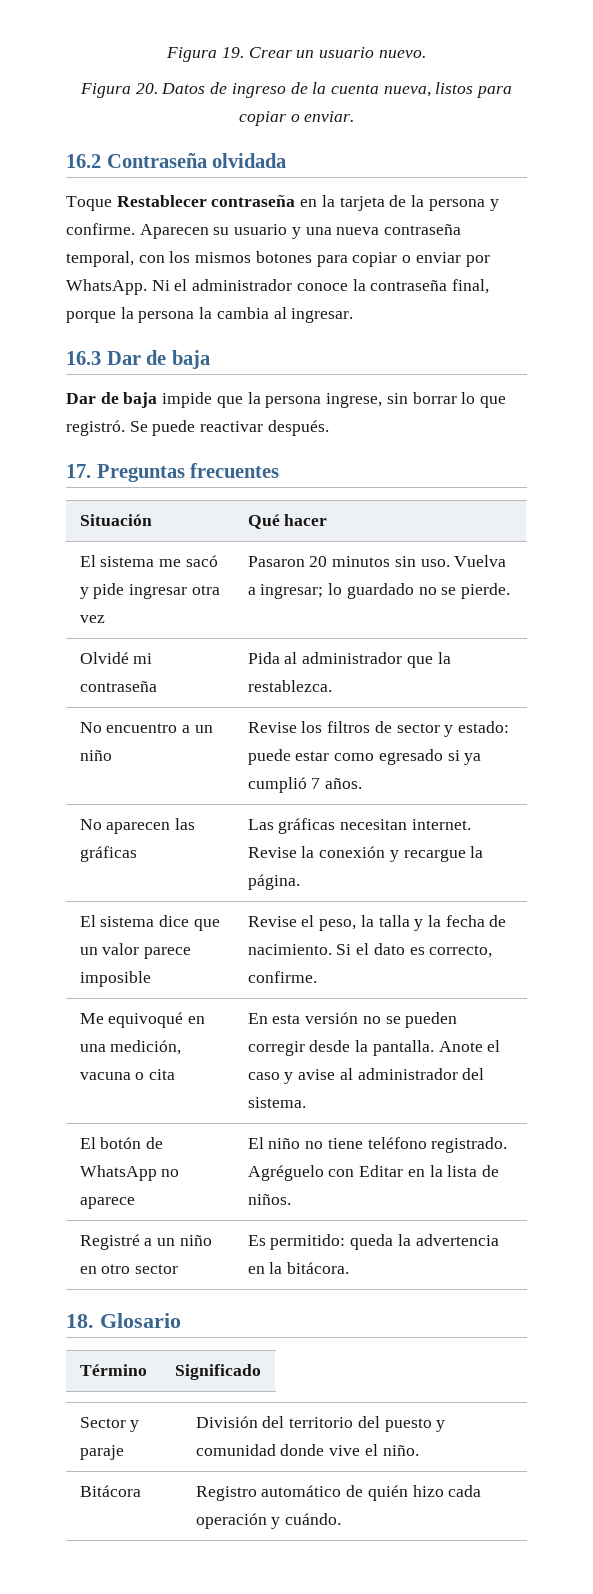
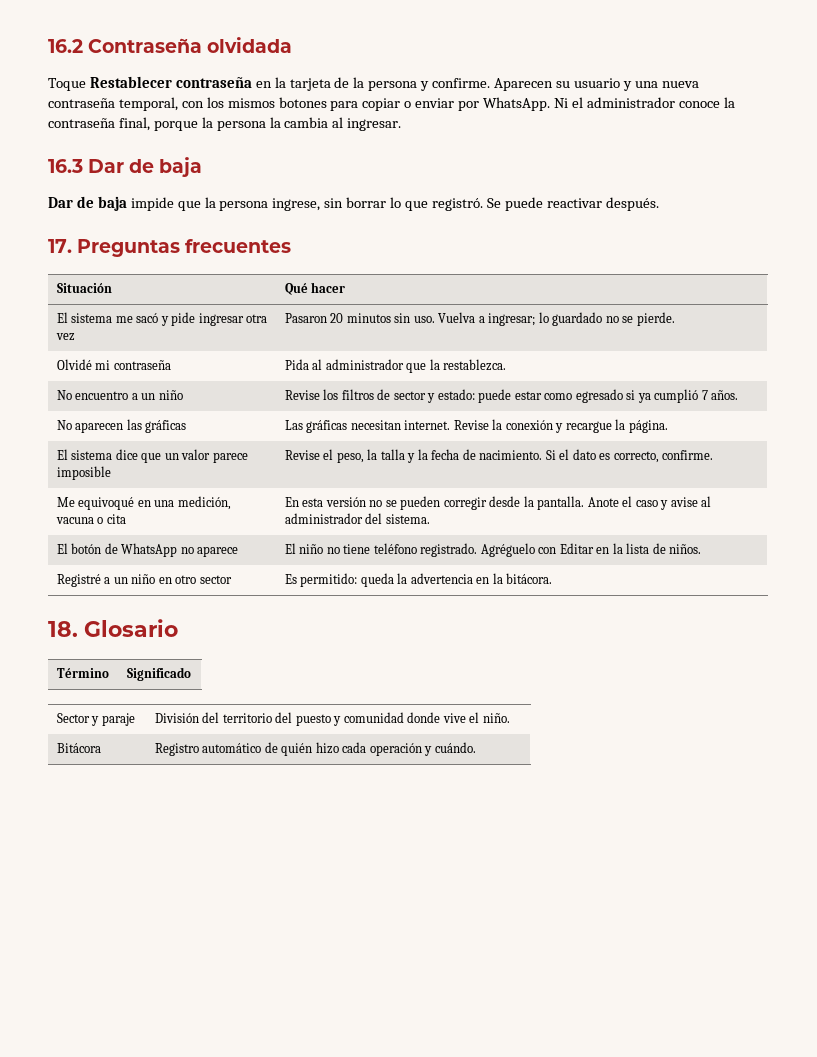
[166,47,426,62] [79,82,513,98] [238,111,355,126] Figura 19. Crear un usuario nuevo. // Figura 20. Datos de ingreso de la cuenta nueva, listos para copiar o enviar. // -> (48, 46) none

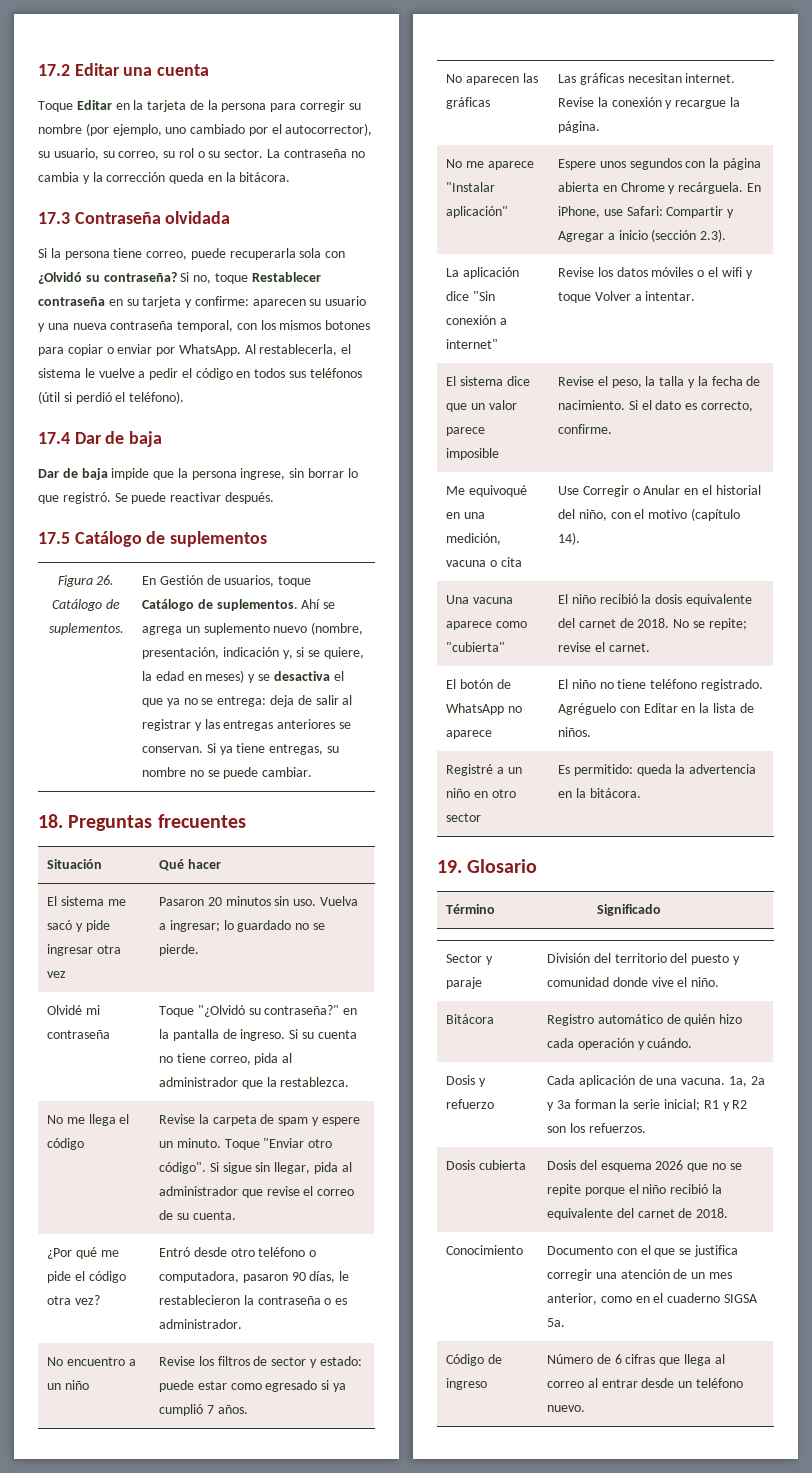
[48,37,293,53] [48,76,252,91] 16.2 Contraseña olvidada // Toque Restablecer contraseña -> [38,63,210,76] [38,100,112,112] 17.2 Editar una cuenta // Toque Editar
[420,78,554,91] y confirme. Aparecen -> [270,100,361,112] [38,123,373,136] [38,148,365,160] [38,172,291,184] [38,211,231,224] [38,248,346,260] [38,272,321,284] [38,296,306,308] para corregir su nombre (por ejemplo, uno cambiado por el autocorrector), su usuario, su correo, su rol o su sector. La contraseña no cambia y la corrección queda en la bitácora. // 17.3 Contraseña olvidada // Si la persona tiene correo, puede recuperarla sola con ¿Olvidó su contraseña? Si no, toque Restablecer contraseña en su tarjeta y confirme: aparecen
[553,97,735,108] [48,117,402,131] [48,159,83,173] Ni el administrador conoce la contraseña final, porque la persona la cambia al ingresar. // 16.3 -> [244,344,352,356] [38,368,362,380] [38,391,185,404] [38,432,70,444] Al restablecerla, el sistema le vuelve a pedir el código en todos sus teléfonos (útil si perdió el teléfono). // 17.4
[48,239,72,253] 17. -> [38,531,268,547] [57,575,115,587] [52,599,120,611] [48,623,124,635] [142,575,312,587] [142,599,336,611] [142,622,364,635] [142,647,364,659] [142,670,344,683] [142,695,353,707] [142,719,351,731] [142,743,339,755] [142,767,313,779] [38,814,63,828] 17.5 Catálogo de suplementos // Figura 26. Catálogo de suplementos. | En Gestión de usuarios, toque Catálogo de suplementos. Ahí se agrega un suplemento nuevo (nombre, presentación, indicación y, si se quiere, la edad en meses) y se desactiva el que ya no se entrega: deja de salir al registrar y las entregas anteriores se conservan. Si ya tiene entregas, su nombre no se puede cambiar. // 18.
[284,359,309,370] Pida -> [159,1005,358,1017] [159,1029,357,1041] [159,1053,279,1065] Toque "¿Olvidó su contraseña?" en la pantalla de ingreso. Si su cuenta no tiene correo, pida
(507, 365) none -> [47,1114,130,1126] [47,1138,85,1150] [159,1114,360,1126] [159,1138,333,1150] [159,1162,352,1174] [159,1186,355,1198] [159,1210,236,1220] [47,1247,119,1259] [47,1271,126,1283] [47,1295,100,1305] [159,1247,317,1257] [159,1271,350,1283] [159,1295,348,1305] [159,1319,243,1329] // No me llega el código | Revise la carpeta de spam y espere un minuto. Toque "Enviar otro código". Si sigue sin llegar, pida al administrador que revise el correo de su cuenta. // ¿Por qué me pide el código otra vez? | Entró desde otro teléfono o computadora, pasaron 90 días, le restablecieron la contraseña o es administrador.
(668, 426) none -> [446,159,534,170] [446,182,496,192] [446,206,509,218] [558,158,761,170] [558,182,761,194] [558,206,735,218] [558,229,727,242] [446,267,519,279] [446,291,495,301] [446,315,507,325] [446,339,499,349] [558,267,753,279] [558,291,696,303] // No me aparece "Instalar aplicación" | Espere unos segundos con la página abierta en Chrome y recárguela. En iPhone, use Safari: Compartir y Agregar a inicio (sección 2.3). // La aplicación dice "Sin conexión a internet" | Revise los datos móviles o el wifi y toque Volver a intentar.
[284,496,712,510] [284,513,430,524] En esta versión no se pueden corregir desde la pantalla. Anote el caso y avise al administrador del sistema. -> [558,485,761,497] [558,508,740,521] [558,532,581,545] [446,595,513,604] [446,621,527,630] [446,642,506,652] [558,594,752,606] [558,618,747,630] [558,642,650,652] Use Corregir o Anular en el historial del niño, con el motivo (capítulo 14). // Una vacuna aparece como "cubierta" | El niño recibió la dosis equivalente del carnet de 2018. No se repite; revise el carnet.
[48,621,78,637] 18. -> [437,860,462,873] 19.
(476, 747) none -> [446,1075,486,1087] [446,1099,495,1109] [547,1075,765,1087] [547,1099,748,1111] [547,1123,646,1133] [446,1160,526,1170] [547,1160,742,1172] [547,1184,722,1196] [547,1208,729,1220] [446,1245,524,1255] [547,1245,738,1257] [547,1269,732,1281] [547,1293,758,1305] [547,1318,566,1327] [446,1354,502,1366] [446,1378,488,1390] [547,1354,725,1366] [547,1378,743,1388] [547,1405,586,1412] // Dosis y refuerzo | Cada aplicación de una vacuna. 1a, 2a y 3a forman la serie inicial; R1 y R2 son los refuerzos. // Dosis cubierta | Dosis del esquema 2026 que no se repite porque el niño recibió la equivalente del carnet de 2018. // Conocimiento | Documento con el que se justifica corregir una atención de un mes anterior, como en el cuaderno SIGSA 5a. // Código de ingreso | Número de 6 cifras que llega al correo al entrar desde un teléfono nuevo.

